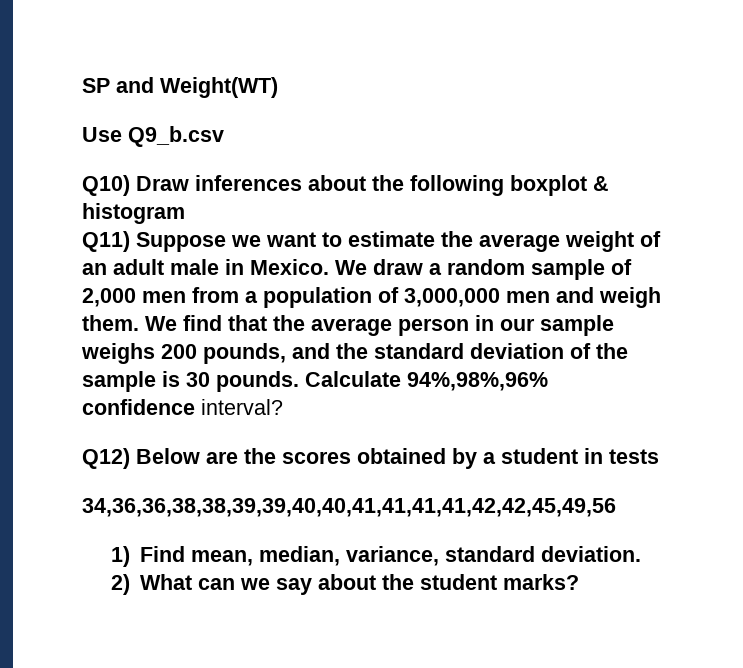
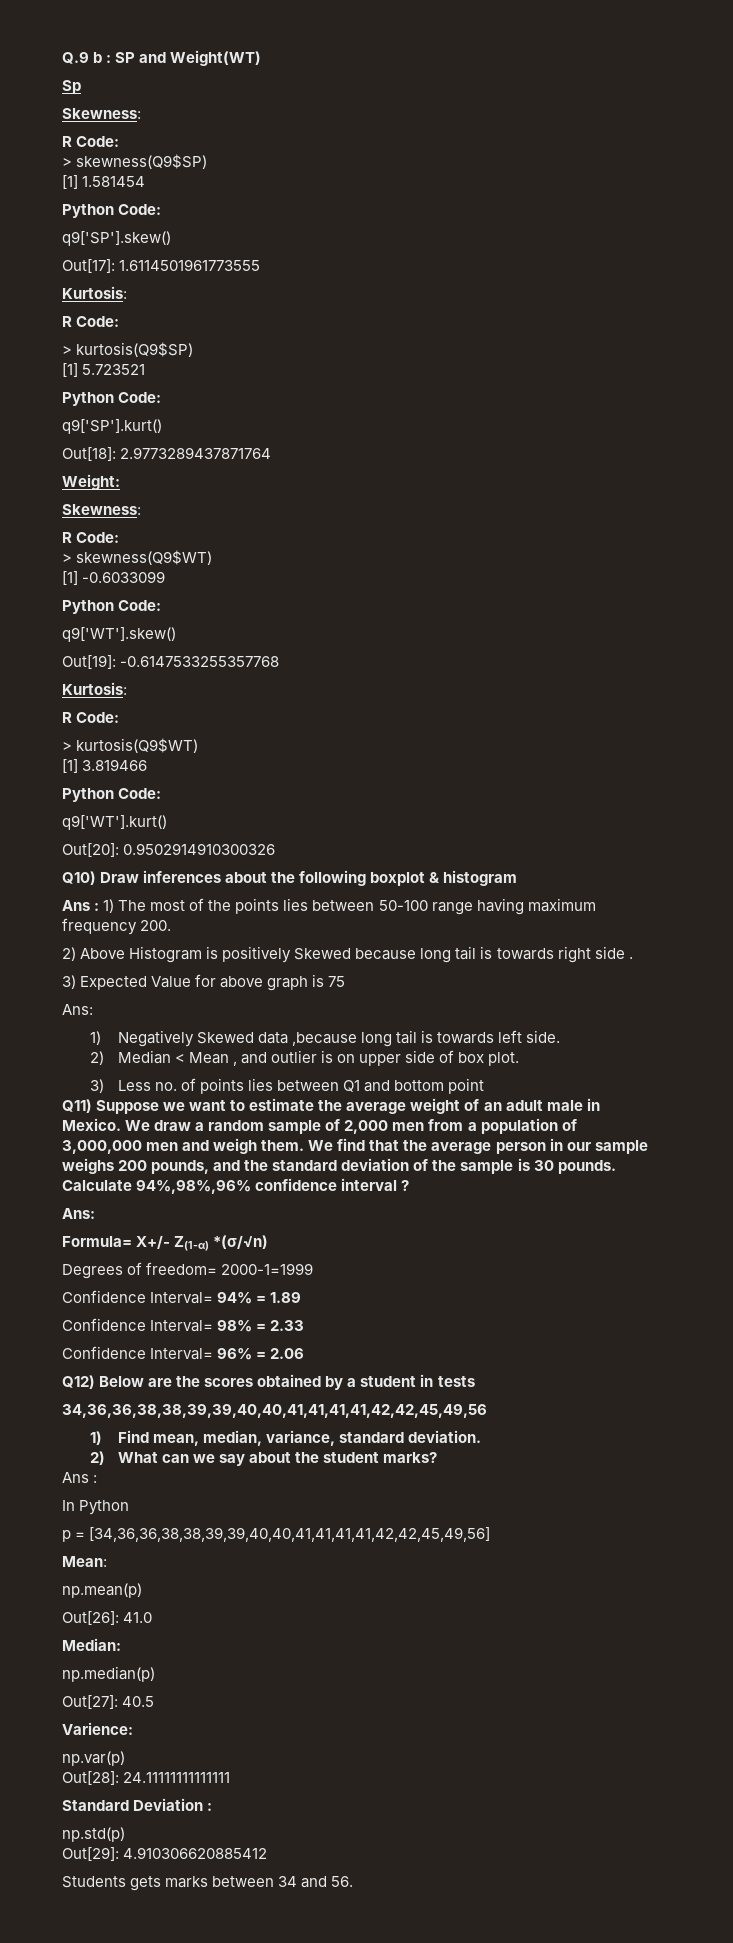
(82, 85) none -> [62,52,112,64] Q.9 b :
[82,126,224,147] Use Q9_b.csv -> [62,80,81,94] [62,108,141,119] [62,136,120,147] [62,154,208,169] [62,175,146,189] [62,204,162,218] [62,231,171,246] [62,259,261,273] [62,286,127,299] [62,316,120,327] [62,342,194,357] [62,363,146,377] [62,392,162,406] [62,419,162,434] [62,447,272,461] [62,474,120,490] [62,504,141,515] [62,532,120,543] [62,550,213,565] [62,571,166,585] [62,600,162,614] [62,627,176,642] [62,655,280,669] [62,682,127,695] [62,712,120,723] [62,738,199,753] [62,759,148,773] [62,788,162,802] [62,815,167,830] [62,843,276,857] Sp // Skewness: // R Code: // > skewness(Q9$SP) // [1] 1.581454 // Python Code: // q9['SP'].skew() // Out[17]: 1.6114501961773555 // Kurtosis: // R Code: // > kurtosis(Q9$SP) // [1] 5.723521 // Python Code: // q9['SP'].kurt() // Out[18]: 2.9773289437871764 // Weight: // Skewness: // R Code: // > skewness(Q9$WT) // [1] -0.6033099 // Python Code: // q9['WT'].skew() // Out[19]: -0.6147533255357768 // Kurtosis: // R Code: // > kurtosis(Q9$WT) // [1] 3.819466 // Python Code: // q9['WT'].kurt() // Out[20]: 0.9502914910300326
(185, 213) none -> [62,898,596,915] [62,918,172,935] [62,946,633,963] [62,974,346,991] [62,1004,93,1015] [89,1030,561,1047] [89,1050,520,1066] [89,1078,485,1094] // Ans : 1) The most of the points lies between 50-100 range having maximum frequency 200. // 2) Above Histogram is positively Skewed because long tail is towards right side . // 3) Expected Value for above graph is 75 // Ans: // 1) Negatively Skewed data ,because long tail is towards left side. // 2) Median < Mean , and outlier is on upper side of box plot. // 3) Less no. of points lies between Q1 and bottom point
[201,399,283,415] interval? -> [341,1178,410,1191] [62,1208,95,1219] [62,1235,269,1251] [62,1262,314,1279] [62,1290,302,1304] [62,1318,305,1332] [62,1346,305,1360] interval ? // Ans: // Formula= X+/- Z(1-α) *(σ/√n) // Degrees of freedom= 2000-1=1999 // Confidence Interval= 94% = 1.89 // Confidence Interval= 98% = 2.33 // Confidence Interval= 96% = 2.06
(580, 582) none -> [62,1472,98,1483] [62,1500,130,1515] [62,1527,491,1542] [62,1556,107,1567] [62,1583,142,1598] [62,1611,153,1625] [62,1638,121,1651] [62,1666,155,1682] [62,1695,155,1709] [62,1722,133,1735] [62,1751,125,1766] [62,1771,231,1785] [62,1798,213,1811] [62,1827,125,1842] [62,1847,268,1861] [62,1876,354,1891] // Ans : // In Python // p = [34,36,36,38,38,39,39,40,40,41,41,41,41,42,42,45,49,56] // Mean: // np.mean(p) // Out[26]: 41.0 // Median: // np.median(p) // Out[27]: 40.5 // Varience: // np.var(p) // Out[28]: 24.11111111111111 // Standard Deviation : // np.std(p) // Out[29]: 4.910306620885412 // Students gets marks between 34 and 56.

